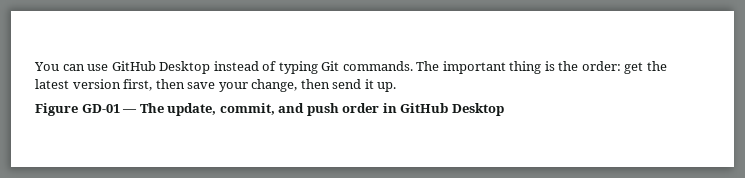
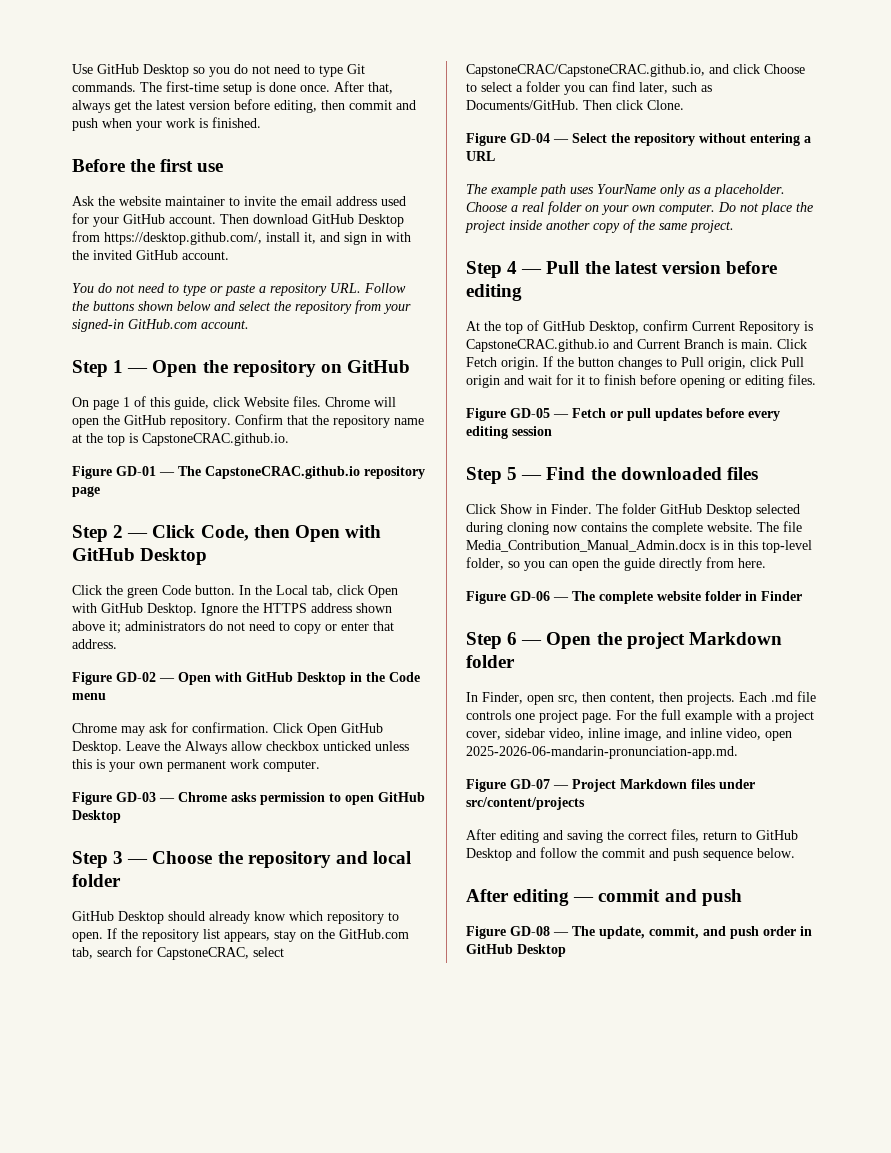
[34,61,667,74] [35,79,397,92] [35,103,120,116] You can use GitHub Desktop instead of typing Git commands. The important thing is the order: get the latest version first, then save your change, then send it up. // Figure GD-01 -> [72,64,365,77] [72,81,393,95] [72,99,416,113] [72,117,261,131] [72,159,224,172] [72,196,406,206] [72,213,404,227] [72,231,411,245] [72,250,229,260] [72,283,406,296] [72,300,411,314] [72,319,249,332] [72,360,410,377] [72,396,396,410] [72,414,424,428] [72,433,289,446] [72,466,425,479] [72,486,100,497] [72,525,381,542] [72,548,208,565] [72,585,398,598] [72,603,392,616] [72,621,394,634] [72,639,117,649] [72,672,420,685] [72,693,106,700] [72,722,383,736] [72,741,409,754] [72,759,320,772] [72,792,425,805] [72,810,121,823] [72,851,411,868] [72,874,121,887] [72,911,399,924] [72,928,409,942] [72,946,284,960] [466,64,805,77] [466,81,712,95] [466,100,684,110] [466,133,811,146] [466,151,495,161] [466,184,785,197] [466,201,813,215] [465,219,734,233] [466,261,777,278] [466,284,522,301] [466,320,813,334] [466,339,807,352] [466,356,804,370] [466,374,816,388] [466,408,780,421] [466,426,552,439] [466,467,758,484] [466,503,800,517] [466,521,802,535] [466,540,812,553] [466,557,766,571] [466,591,802,604] [466,632,782,649] [466,655,515,668] [466,691,816,705] [466,709,814,723] [466,728,792,741] [466,746,738,759] [466,779,755,792] [466,797,585,810] [466,829,798,843] [466,847,795,861] [466,889,742,906] [466,926,550,939] Use GitHub Desktop so you do not need to type Git commands. The first-time setup is done once. After that, always get the latest version before editing, then commit and push when your work is finished. // Before the first use // Ask the website maintainer to invite the email address used for your GitHub account. Then download GitHub Desktop from https://desktop.github.com/, install it, and sign in with the invited GitHub account. // You do not need to type or paste a repository URL. Follow the buttons shown below and select the repository from your signed-in GitHub.com account. // Step 1 — Open the repository on GitHub // On page 1 of this guide, click Website files. Chrome will open the GitHub repository. Confirm that the repository name at the top is CapstoneCRAC.github.io. // Figure GD-01 — The CapstoneCRAC.github.io repository page // Step 2 — Click Code, then Open with GitHub Desktop // Click the green Code button. In the Local tab, click Open with GitHub Desktop. Ignore the HTTPS address shown above it; administrators do not need to copy or enter that address. // Figure GD-02 — Open with GitHub Desktop in the Code menu // Chrome may ask for confirmation. Click Open GitHub Desktop. Leave the Always allow checkbox unticked unless this is your own permanent work computer. // Figure GD-03 — Chrome asks permission to open GitHub Desktop // Step 3 — Choose the repository and local folder // GitHub Desktop should already know which repository to open. If the repository list appears, stay on the GitHub.com tab, search for CapstoneCRAC, select CapstoneCRAC/CapstoneCRAC.github.io, and click Choose to select a folder you can find later, such as Documents/GitHub. Then click Clone. // Figure GD-04 — Select the repository without entering a URL // The example path uses YourName only as a placeholder. Choose a real folder on your own computer. Do not place the project inside another copy of the same project. // Step 4 — Pull the latest version before editing // At the top of GitHub Desktop, confirm Current Repository is CapstoneCRAC.github.io and Current Branch is main. Click Fetch origin. If the button changes to Pull origin, click Pull origin and wait for it to finish before opening or editing files. // Figure GD-05 — Fetch or pull updates before every editing session // Step 5 — Find the downloaded files // Click Show in Finder. The folder GitHub Desktop selected during cloning now contains the complete website. The file Media_Contribution_Manual_Admin.docx is in this top-level folder, so you can open the guide directly from here. // Figure GD-06 — The complete website folder in Finder // Step 6 — Open the project Markdown folder // In Finder, open src, then content, then projects. Each .md file controls one project page. For the full example with a project cover, sidebar video, inline image, and inline video, open 2025-2026-06-mandarin-pronunciation-app.md. // Figure GD-07 — Project Markdown files under src/content/projects // After editing and saving the correct files, return to GitHub Desktop and follow the commit and push sequence below. // After editing — commit and push // Figure GD-08

